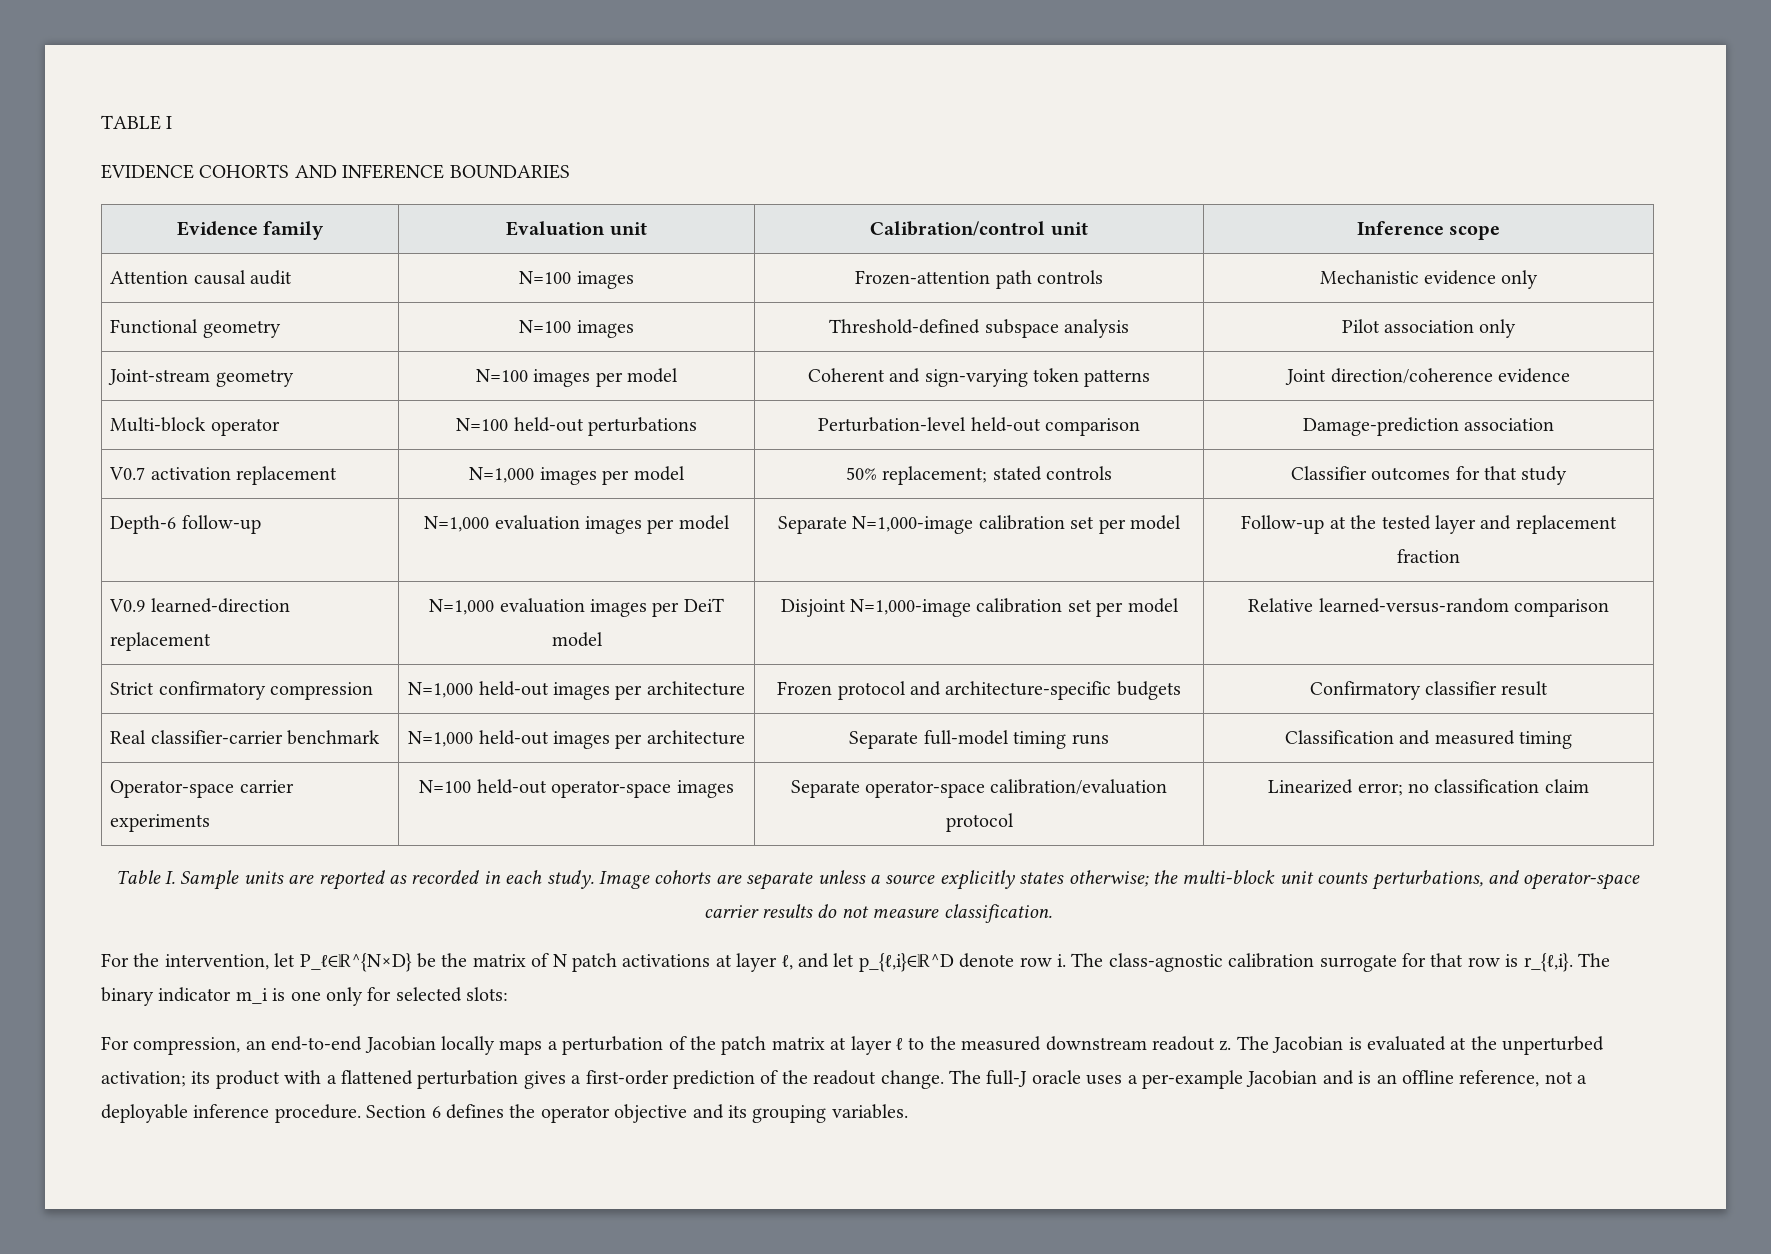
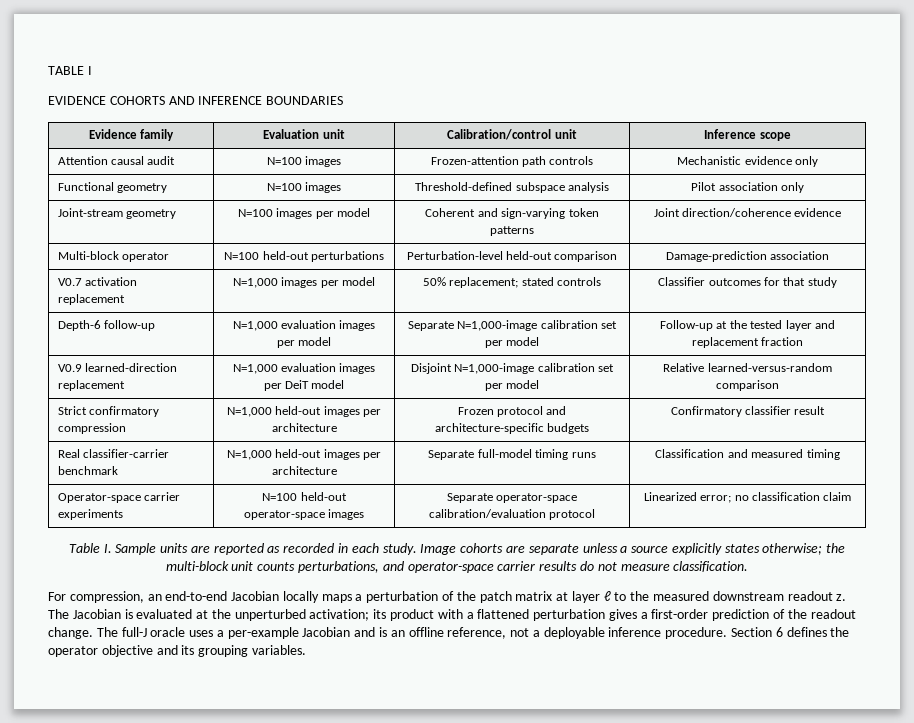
[101,953,1611,972] [101,987,509,1006] // For the intervention, let P_ℓ∈ℝ^{N×D} be the matrix of N patch activations at layer ℓ, and let p_{ℓ,i}∈ℝ^D denote row i. The class-agnostic calibration surrogate for that row is r_{ℓ,i}. The binary indicator m_i is one only for selected slots: -> (749, 566) none

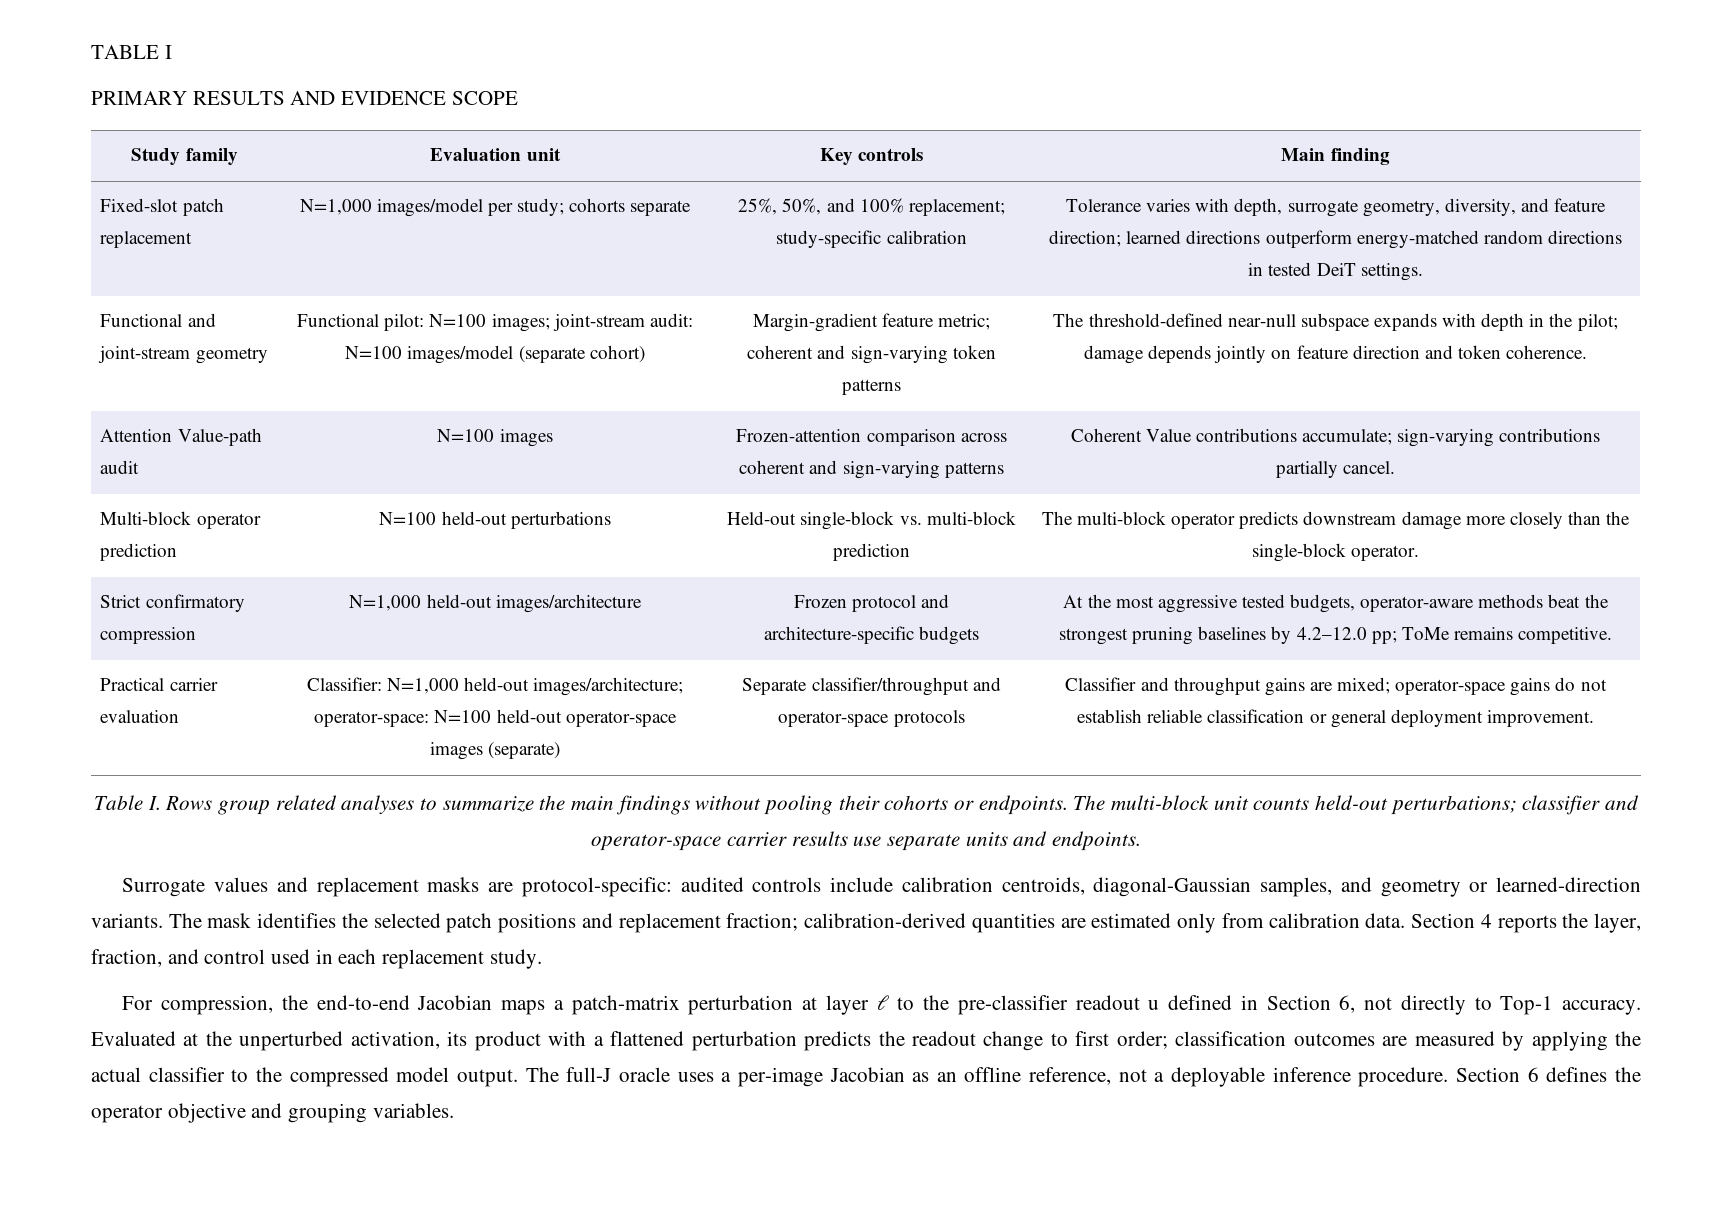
[48,96,344,105] [88,129,175,141] [263,129,345,139] [447,129,577,140] [704,129,791,141] EVIDENCE COHORTS AND INFERENCE BOUNDARIES // Evidence family | Evaluation unit | Calibration/control unit | Inference scope -> [91,91,518,105] [131,148,238,165] [430,148,561,161] [819,148,924,165] [1281,148,1390,165] [100,198,224,216] [100,231,193,248] [299,198,692,217] [738,198,1005,216] [776,230,967,248] [1065,198,1607,217] [1049,230,1622,249] [1248,262,1423,281] [100,313,216,327] [98,346,268,364] [297,313,693,332] [345,345,645,364] [752,313,991,332] [747,345,996,364] [842,379,901,395] [1053,313,1618,331] [1083,345,1588,364] PRIMARY RESULTS AND EVIDENCE SCOPE // Study family | Evaluation unit | Key controls | Main finding // Fixed-slot patch replacement | N=1,000 images/model per study; cohorts separate | 25%, 50%, and 100% replacement; study-specific calibration | Tolerance varies with depth, surrogate geometry, diversity, and feature direction; learned directions outperform energy-matched random directions in tested DeiT settings. // Functional and joint-stream geometry | Functional pilot: N=100 images; joint-stream audit: N=100 images/model (separate cohort) | Margin-gradient feature metric; coherent and sign-varying token patterns | The threshold-defined near-null subspace expands with depth in the pilot; damage depends jointly on feature direction and token coherence.
[110,156,144,165] causal -> [177,428,262,446] Value-path
[522,156,594,167] [677,156,818,167] [57,182,167,193] [266,182,342,193] [415,182,609,193] [691,182,804,193] [57,208,176,219] [237,208,371,219] [425,208,599,219] [490,226,534,236] [653,208,842,217] path controls | Mechanistic evidence only // Functional geometry | N=100 images | Threshold-defined subspace analysis | Pilot association only // Joint-stream geometry | N=100 images per model | Coherent and sign-varying token patterns | Joint direction/coherence evidence -> [866,429,1007,446] [739,460,1004,479] [1070,428,1601,447] [1275,461,1396,478] comparison across coherent and sign-varying patterns | Coherent Value contributions accumulate; sign-varying contributions partially cancel.
(169, 257) none -> [100,543,178,561] prediction
[406,251,618,262] [665,251,830,262] [57,277,137,286] [57,294,125,305] [232,277,376,288] [422,277,602,288] [658,277,837,288] [57,320,155,331] [232,320,376,331] [276,337,332,348] [407,320,618,331] [484,337,540,348] [660,320,835,331] [691,337,804,348] [57,363,177,372] [57,380,125,391] [232,363,376,374] [263,380,345,391] [410,363,615,374] [484,380,540,391] [663,363,832,372] [716,380,779,391] Perturbation-level held-out comparison | Damage-prediction association // V0.7 activation replacement | N=1,000 images per model | 50% replacement; stated controls | Classifier outcomes for that study // Depth-6 follow-up | N=1,000 evaluation images per model | Separate N=1,000-image calibration set per model | Follow-up at the tested layer and replacement fraction // V0.9 learned-direction replacement | N=1,000 evaluation images per DeiT model | Disjoint N=1,000-image calibration set per model | Relative learned-versus-random comparison -> [727,511,1016,530] [833,543,910,561] [1041,511,1631,530] [1251,543,1420,562] Held-out single-block vs. multi-block prediction | The multi-block operator predicts downstream damage more closely than the single-block operator.
[323,406,382,417] [271,423,337,432] images per architecture -> [495,594,642,613] images/architecture
[670,406,826,417] [57,449,169,458] [57,466,118,475] [226,449,382,460] [271,466,337,475] [428,449,596,460] [655,449,840,460] [57,492,180,503] [57,509,123,520] Confirmatory classifier result // Real classifier-carrier benchmark | N=1,000 held-out images per architecture | Separate full-model timing runs | Classification and measured timing // Operator-space carrier experiments | -> [1063,594,1609,613] [1058,626,1613,645] [100,678,218,691] [100,710,180,723] [306,677,684,696] [314,711,430,727] At the most aggressive tested budgets, operator-aware methods beat the strongest pruning baselines by 4.2–12.0 pp; ToMe remains competitive. // Practical carrier evaluation | Classifier: N=1,000 held-out images/architecture; operator-space:
[446,493,578,503] [428,509,596,520] [643,492,852,503] [68,543,846,555] [165,561,749,573] | Separate operator-space calibration/evaluation protocol | Linearized error; no classification claim // Table I. Sample units are reported as recorded in each study. Image cohorts are separate unless a source explicitly states otherwise; the multi-block unit counts perturbations, and operator-space carrier results do not measure classification. -> [488,742,561,759] [742,677,1001,696] [778,710,965,727] [1065,677,1607,696] [1077,709,1594,728] [93,795,1640,815] [591,831,1141,851] [122,877,1642,897] [91,913,1641,933] [91,949,542,969] (separate) | Separate classifier/throughput and operator-space protocols | Classifier and throughput gains are mixed; operator-space gains do not establish reliable classification or general deployment improvement. // Table I. Rows group related analyses to summarize the main findings without pooling their cohorts or endpoints. The multi-block unit counts held-out perturbations; classifier and operator-space carrier results use separate units and endpoints. // Surrogate values and replacement masks are protocol-specific: audited controls include calibration centroids, diagonal-Gaussian samples, and geometry or learned-direction variants. The mask identifies the selected patch positions and replacement fraction; calibration-derived quantities are estimated only from calibration data. Section 4 reports the layer, fraction, and control used in each replacement study.
[147,594,162,601] an -> [281,995,308,1010] the
[282,591,319,603] locally -> (493, 1002) none
[366,591,553,603] perturbation of the patch matrix -> [571,995,794,1015] patch-matrix perturbation
[653,591,847,601] [48,609,193,619] measured downstream readout z. The Jacobian is evaluated -> [957,995,1641,1015] [91,1031,176,1046] pre-classifier readout u defined in Section 6, not directly to Top-1 accuracy. Evaluated
[309,609,370,621] activation; -> [350,1031,440,1049] activation,
[608,609,856,621] [48,627,93,639] gives a first-order prediction of the readout change. -> [804,1031,1641,1051] [91,1067,518,1087] predicts the readout change to first order; classification outcomes are measured by applying the actual classifier to the compressed model output.
[227,627,388,639] per-example Jacobian and is -> [737,1067,930,1087] per-image Jacobian as
[181,645,195,655] its -> (283, 1110) none

